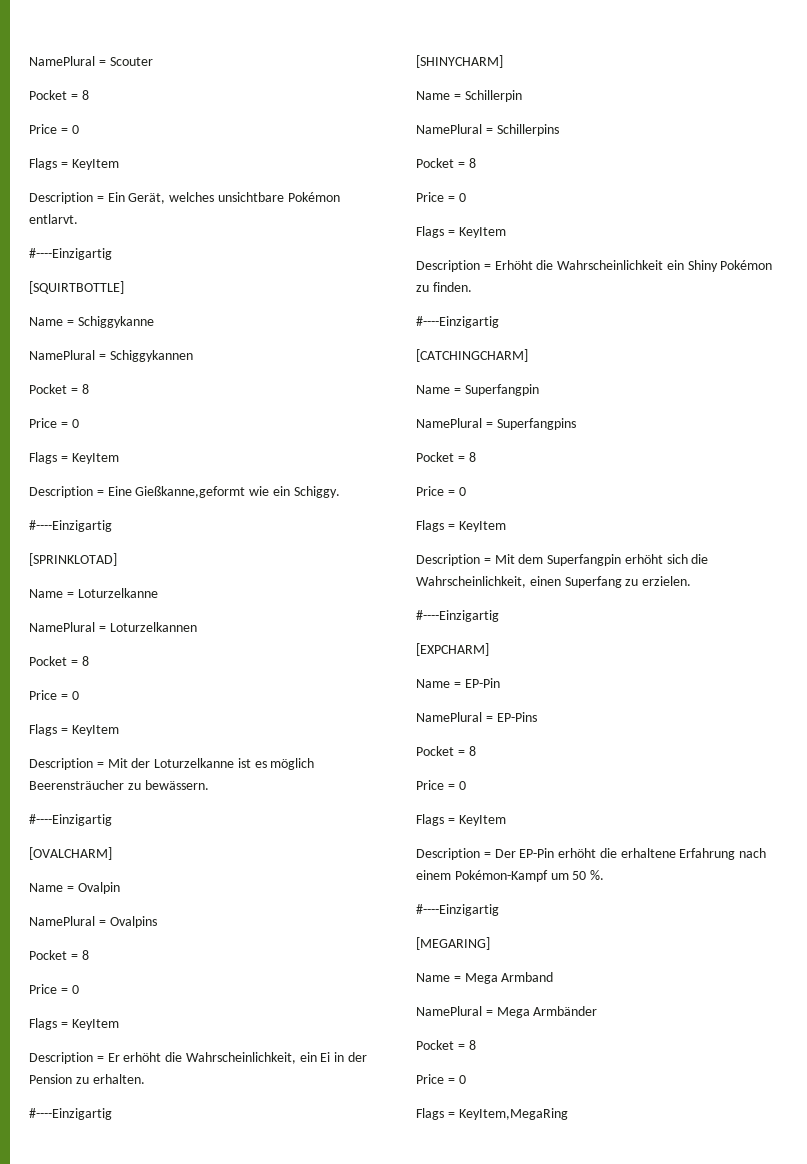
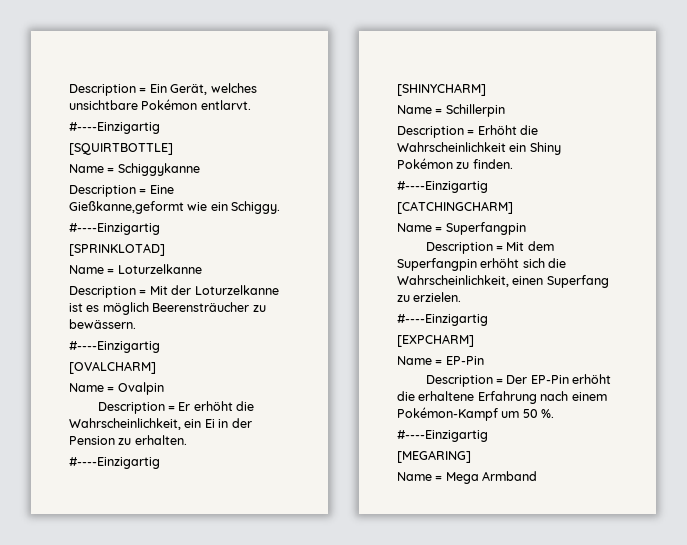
[29,56,153,66] [29,90,89,100] [29,124,79,134] [29,158,119,170] NamePlural = Scouter // Pocket = 8 // Price = 0 // Flags = KeyItem // -> (69, 90) none
[29,350,193,362] [29,384,89,394] [29,418,79,428] [29,452,119,464] // NamePlural = Schiggykannen // Pocket = 8 // Price = 0 // Flags = KeyItem -> (200, 169) none
[29,622,197,632] [29,656,89,666] [29,690,79,700] [29,724,119,736] // NamePlural = Loturzelkannen // Pocket = 8 // Price = 0 // Flags = KeyItem -> (202, 269) none
[29,916,157,928] [29,950,89,960] [29,984,79,994] [29,1018,119,1030] // NamePlural = Ovalpins // Pocket = 8 // Price = 0 // Flags = KeyItem -> (164, 388) none
[416,124,559,136] [416,158,476,168] [416,192,466,202] [416,226,506,238] // NamePlural = Schillerpins // Pocket = 8 // Price = 0 // Flags = KeyItem -> (505, 110) none
[416,418,576,430] [416,452,476,462] [416,486,466,496] [416,520,506,532] // NamePlural = Superfangpins // Pocket = 8 // Price = 0 // Flags = KeyItem -> (526, 228) none
[416,712,537,722] [416,746,476,756] [416,780,466,790] [416,814,506,826] // NamePlural = EP-Pins // Pocket = 8 // Price = 0 // Flags = KeyItem -> (484, 360) none
[416,1006,598,1018] [416,1040,476,1050] [416,1074,466,1084] [416,1108,568,1120] // NamePlural = Mega Armbänder // Pocket = 8 // Price = 0 // Flags = KeyItem,MegaRing -> (538, 476) none

